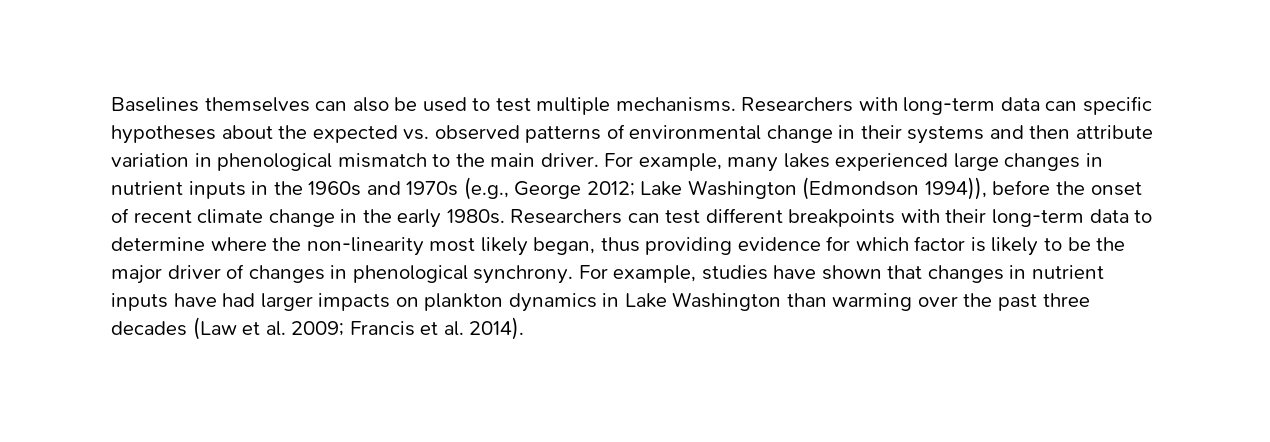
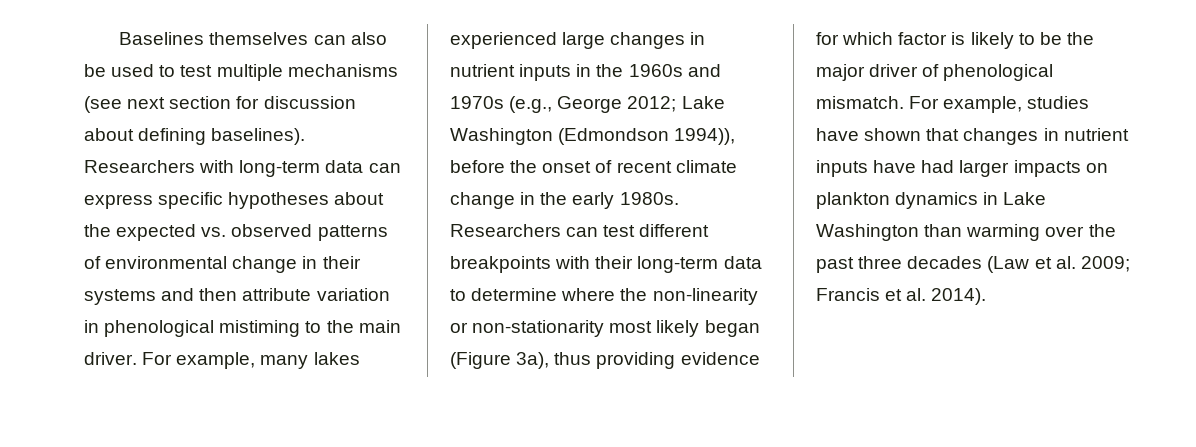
[615,97,736,112] mechanisms. -> [287,64,398,77] [84,96,356,113] [84,128,306,145] mechanisms (see next section for discussion about defining baselines).
(1078, 106) none -> [84,194,153,209] express
[337,153,427,168] mismatch -> [219,320,301,337] mistiming
[429,237,596,256] most likely began, -> [450,320,760,337] [450,352,550,369] or non-stationarity most likely began (Figure 3a),
[248,265,574,284] changes in phenological synchrony. -> [943,64,1054,81] [816,96,904,109] phenological mismatch.

